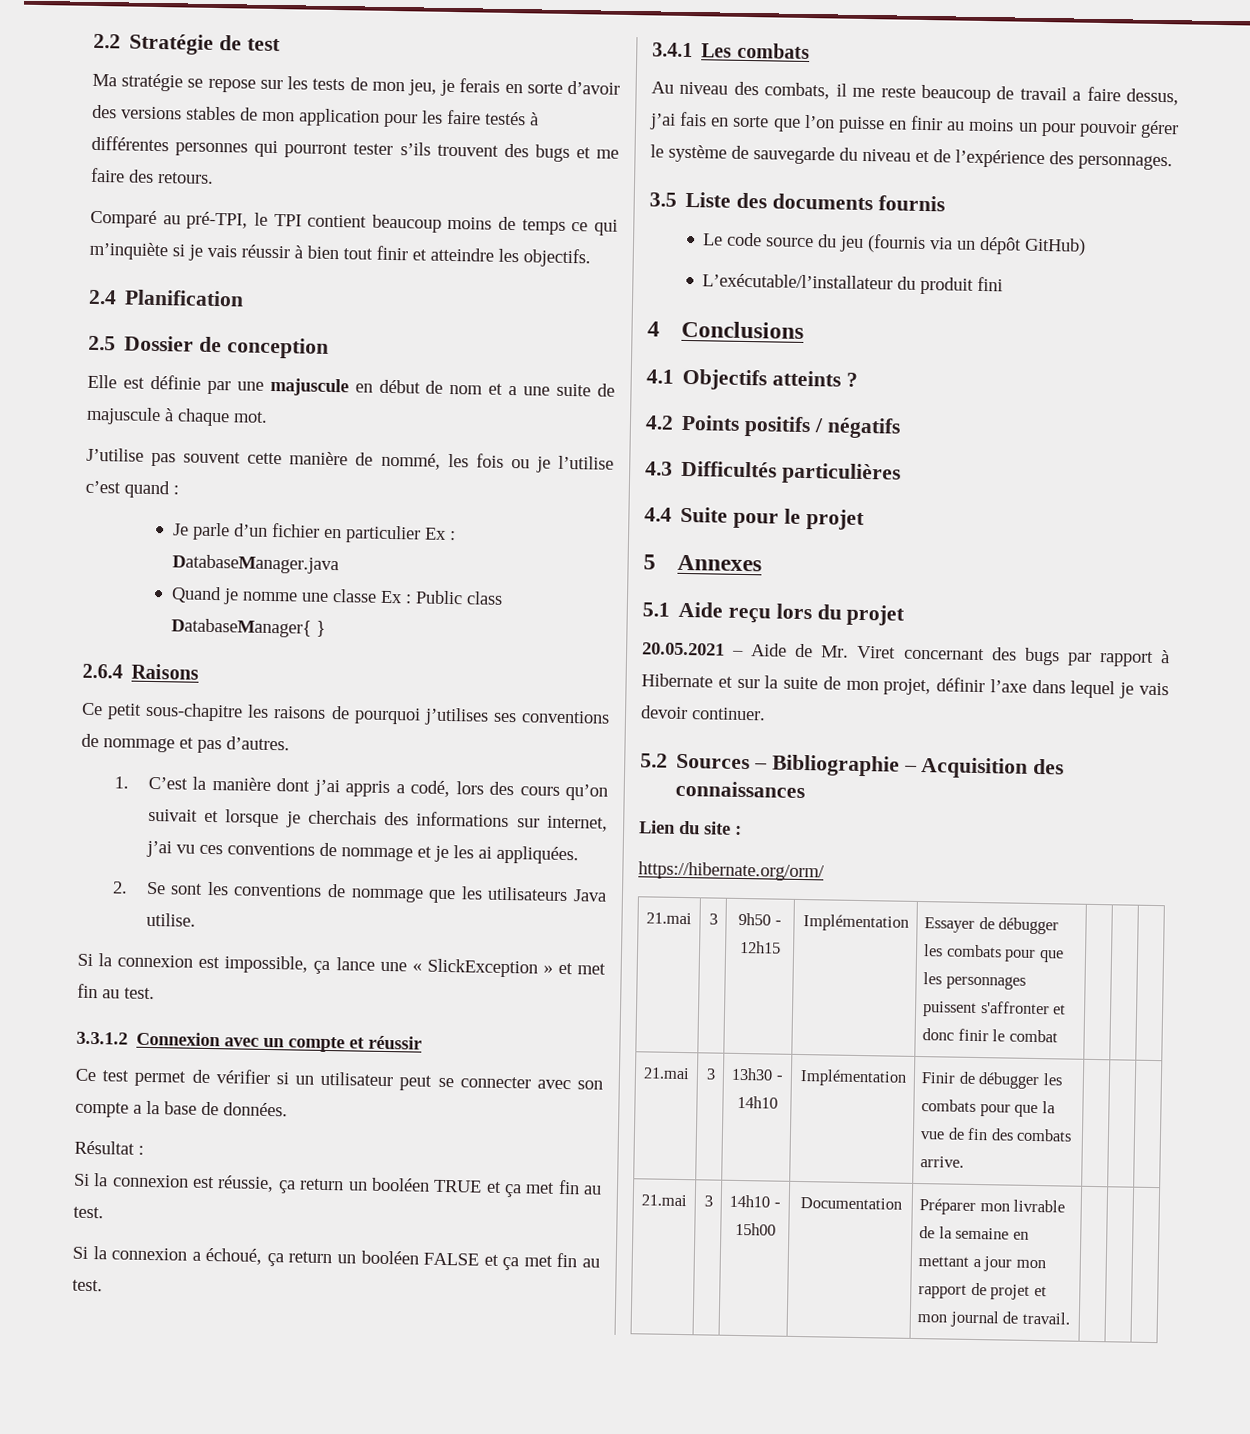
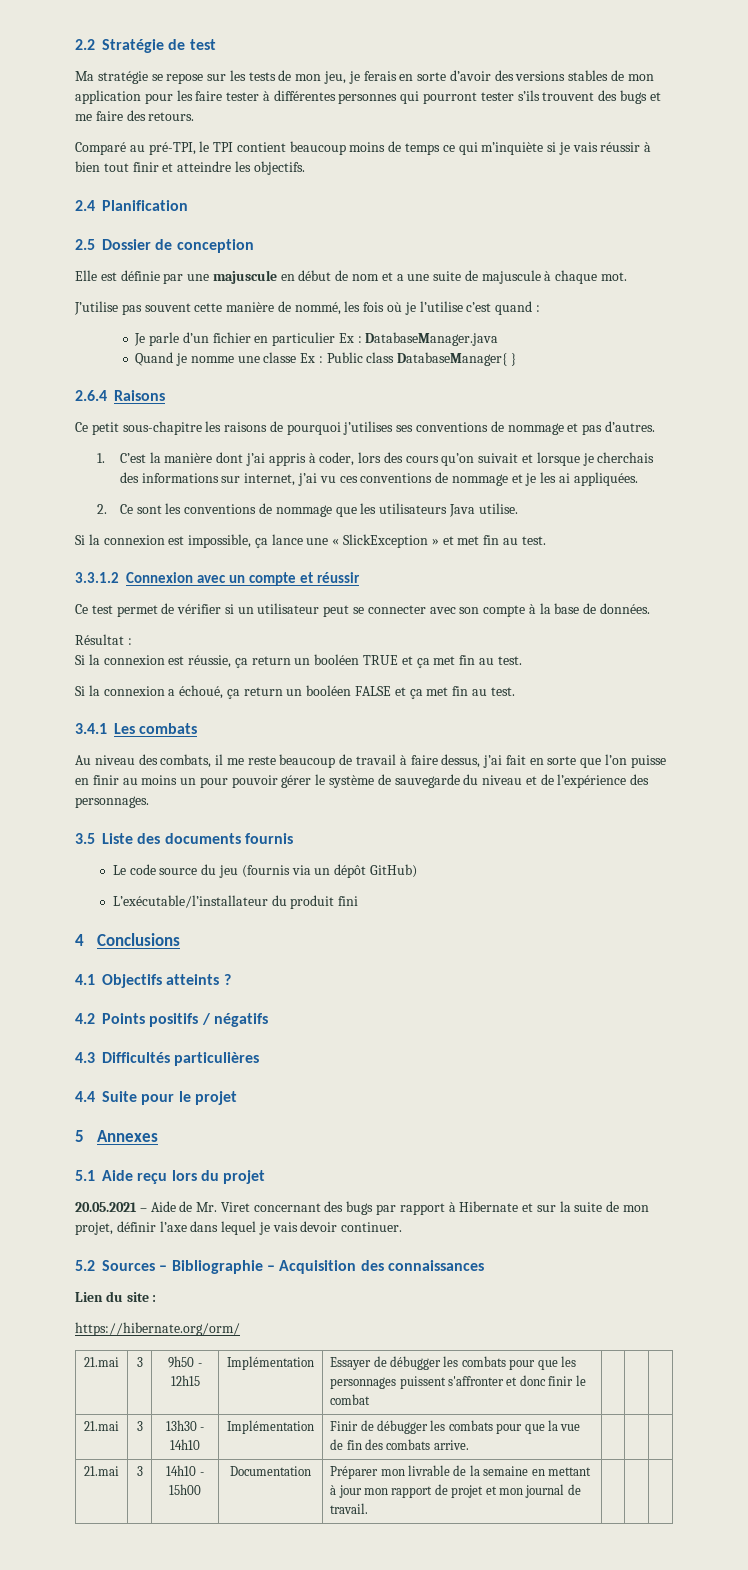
[485,111,526,126] testés -> [226,92,260,101] tester
[510,459,530,469] ou -> [387,302,403,312] où
[395,780,451,798] a codé, -> [308,452,355,466] à coder,
[145,881,166,895] Se -> [119,504,133,514] Ce
[133,1104,142,1114] a -> [528,604,536,614] à
[1072,91,1082,101] a -> [399,755,407,765] à
[680,111,708,127] fais -> [505,755,526,765] fait
[972,1258,982,1268] a -> [330,1485,337,1495] à

